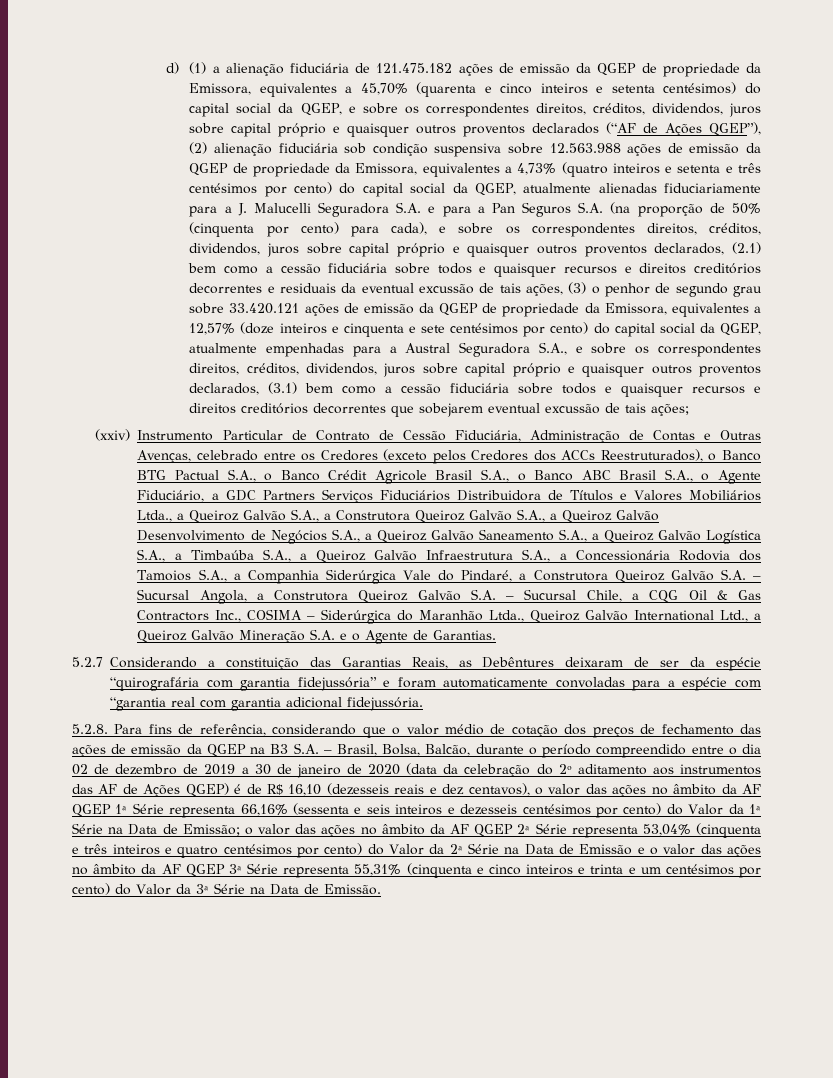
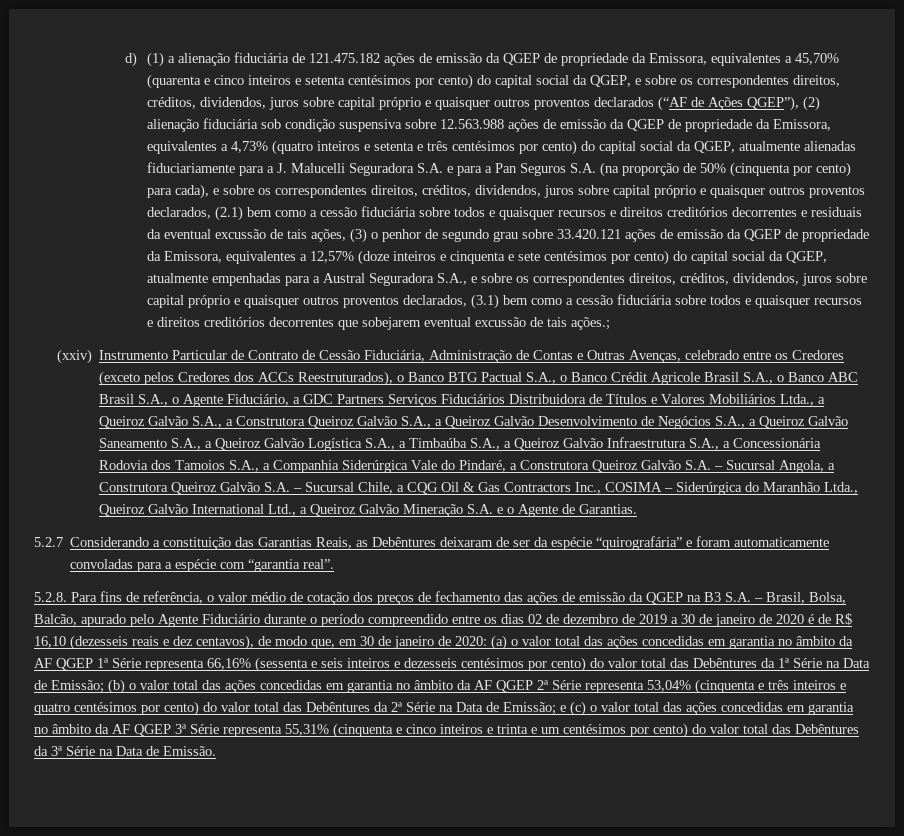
[663,82,737,94] centésimos) -> [348,74,474,89] centésimos por cento)
[651,404,690,416] ações; -> [571,317,611,330] ações.;
[110,677,377,691] “quirografária com garantia fidejussória” -> [596,536,683,550] “quirografária”
[171,697,423,711] real com garantia adicional fidejussória. -> [303,559,335,569] real”.
[272,724,386,738] considerando que -> (203, 597) none
(471, 750) none -> [81,614,260,627] apurado pelo Agente Fiduciário
[728,744,761,755] o dia -> [484,614,524,624] os dias
[406,763,761,777] [72,783,229,797] (data da celebração do 2º aditamento aos instrumentos das AF de Ações QGEP) -> (804, 619) none
[535,784,647,797] o valor das ações -> [258,635,775,650] de modo que, em 30 de janeiro de 2020: (a) o valor total das ações concedidas em garantia
[688,804,724,815] Valor -> [608,658,757,668] valor total das Debêntures
[244,824,356,837] o valor das ações -> [108,679,393,694] (b) o valor total das ações concedidas em garantia
[389,844,425,855] Valor -> [221,702,370,712] valor total das Debêntures
[579,844,762,857] Emissão e o valor das ações -> [503,701,854,716] Emissão; e (c) o valor total das ações concedidas em garantia
[136,884,171,895] Valor -> [710,724,859,734] valor total das Debêntures

